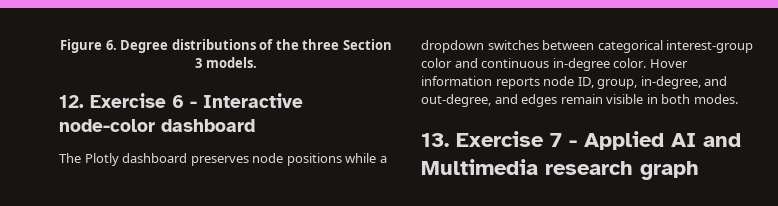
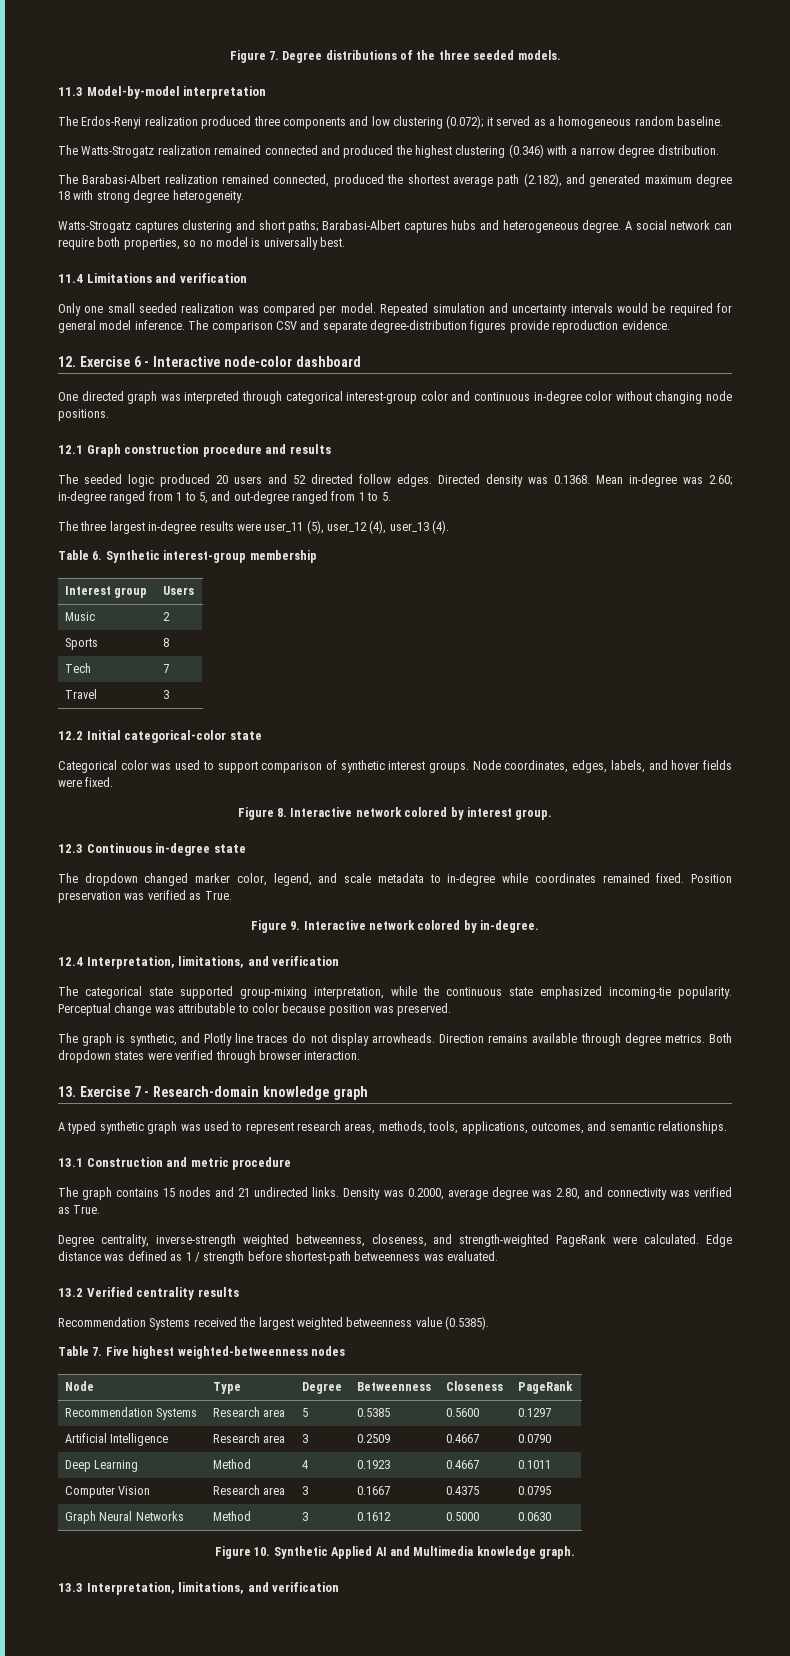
[60,39,117,53] Figure 6. -> [229,50,279,63] Figure 7.
[342,39,392,50] [195,58,203,68] Section 3 -> [473,50,515,60] seeded
(257, 62) none -> [58,86,267,99] [58,115,723,129] [58,144,719,158] [58,173,732,187] [58,190,244,203] [58,220,732,233] [58,237,345,250] [58,273,247,283] [58,303,733,316] [58,320,670,333] // 11.3 Model-by-model interpretation // The Erdos-Renyi realization produced three components and low clustering (0.072); it served as a homogeneous random baseline. // The Watts-Strogatz realization remained connected and produced the highest clustering (0.346) with a narrow degree distribution. // The Barabasi-Albert realization remained connected, produced the shortest average path (2.182), and generated maximum degree 18 with strong degree heterogeneity. // Watts-Strogatz captures clustering and short paths; Barabasi-Albert captures hubs and heterogeneous degree. A social network can require both properties, so no model is universally best. // 11.4 Limitations and verification // Only one small seeded realization was compared per model. Repeated simulation and uncertainty intervals would be required for general model inference. The comparison CSV and separate degree-distribution figures provide reproduction evidence.
[59,153,387,166] [421,40,595,53] The Plotly dashboard preserves node positions while a dropdown switches between -> [58,391,282,404] One directed graph was interpreted through
[613,58,688,68] [421,76,728,89] [421,94,738,107] [421,131,741,150] [421,159,699,180] color. Hover information reports node ID, group, in-degree, and out-degree, and edges remain visible in both modes. // 13. Exercise 7 - Applied AI and Multimedia research graph -> [585,391,733,404] [58,409,109,421] [58,444,331,457] [58,474,732,487] [58,491,391,504] [58,520,450,534] [58,550,317,563] [65,586,148,598] [163,586,195,595] [65,612,96,621] [163,612,171,621] [65,638,99,650] [163,638,170,647] [65,663,92,673] [163,664,170,673] [65,689,98,699] [163,690,170,699] [58,730,262,743] [58,760,733,773] [58,777,114,787] [237,807,553,820] [58,843,246,856] [58,873,733,886] [58,890,232,903] [250,920,540,933] [58,956,340,969] [58,986,732,999] [58,1003,452,1016] [58,1033,732,1046] [58,1050,361,1063] [58,1086,368,1100] [58,1121,727,1134] [58,1157,292,1170] [58,1187,732,1200] [58,1205,101,1214] [58,1234,732,1247] [58,1251,499,1264] [58,1287,239,1300] [58,1316,489,1330] [58,1346,345,1359] [65,1381,95,1391] [213,1382,242,1394] [302,1382,343,1394] [357,1382,432,1391] [446,1381,504,1391] [518,1381,574,1394] [65,1407,198,1420] [213,1407,286,1417] [302,1408,309,1417] [357,1408,391,1417] [446,1408,480,1417] [518,1408,552,1417] [65,1433,169,1446] [213,1433,286,1443] [302,1434,309,1443] [357,1434,391,1443] [446,1434,480,1443] [518,1434,552,1443] [65,1460,139,1472] [213,1459,252,1469] [302,1460,309,1469] [357,1460,391,1469] [446,1460,480,1469] [518,1460,552,1469] [65,1486,151,1498] [213,1485,286,1495] [302,1486,309,1495] [357,1486,391,1495] [446,1486,480,1495] [518,1486,552,1495] [65,1511,184,1524] [213,1511,252,1521] [302,1512,309,1521] [357,1512,392,1521] [446,1512,480,1521] [518,1512,552,1521] [215,1546,575,1559] [58,1582,340,1595] color without changing node positions. // 12.1 Graph construction procedure and results // The seeded logic produced 20 users and 52 directed follow edges. Directed density was 0.1368. Mean in-degree was 2.60; in-degree ranged from 1 to 5, and out-degree ranged from 1 to 5. // The three largest in-degree results were user_11 (5), user_12 (4), user_13 (4). // Table 6. Synthetic interest-group membership // Interest group | Users // Music | 2 // Sports | 8 // Tech | 7 // Travel | 3 // 12.2 Initial categorical-color state // Categorical color was used to support comparison of synthetic interest groups. Node coordinates, edges, labels, and hover fields were fixed. // Figure 8. Interactive network colored by interest group. // 12.3 Continuous in-degree state // The dropdown changed marker color, legend, and scale metadata to in-degree while coordinates remained fixed. Position preservation was verified as True. // Figure 9. Interactive network colored by in-degree. // 12.4 Interpretation, limitations, and verification // The categorical state supported group-mixing interpretation, while the continuous state emphasized incoming-tie popularity. Perceptual change was attributable to color because position was preserved. // The graph is synthetic, and Plotly line traces do not display arrowheads. Direction remains available through degree metrics. Both dropdown states were verified through browser interaction. // 13. Exercise 7 - Research-domain knowledge graph // A typed synthetic graph was used to represent research areas, methods, tools, applications, outcomes, and semantic relationships. // 13.1 Construction and metric procedure // The graph contains 15 nodes and 21 undirected links. Density was 0.2000, average degree was 2.80, and connectivity was verified as True. // Degree centrality, inverse-strength weighted betweenness, closeness, and strength-weighted PageRank were calculated. Edge distance was defined as 1 / strength before shortest-path betweenness was evaluated. // 13.2 Verified centrality results // Recommendation Systems received the largest weighted betweenness value (0.5385). // Table 7. Five highest weighted-betweenness nodes // Node | Type | Degree | Betweenness | Closeness | PageRank // Recommendation Systems | Research area | 5 | 0.5385 | 0.5600 | 0.1297 // Artificial Intelligence | Research area | 3 | 0.2509 | 0.4667 | 0.0790 // Deep Learning | Method | 4 | 0.1923 | 0.4667 | 0.1011 // Computer Vision | Research area | 3 | 0.1667 | 0.4375 | 0.0795 // Graph Neural Networks | Method | 3 | 0.1612 | 0.5000 | 0.0630 // Figure 10. Synthetic Applied AI and Multimedia knowledge graph. // 13.3 Interpretation, limitations, and verification

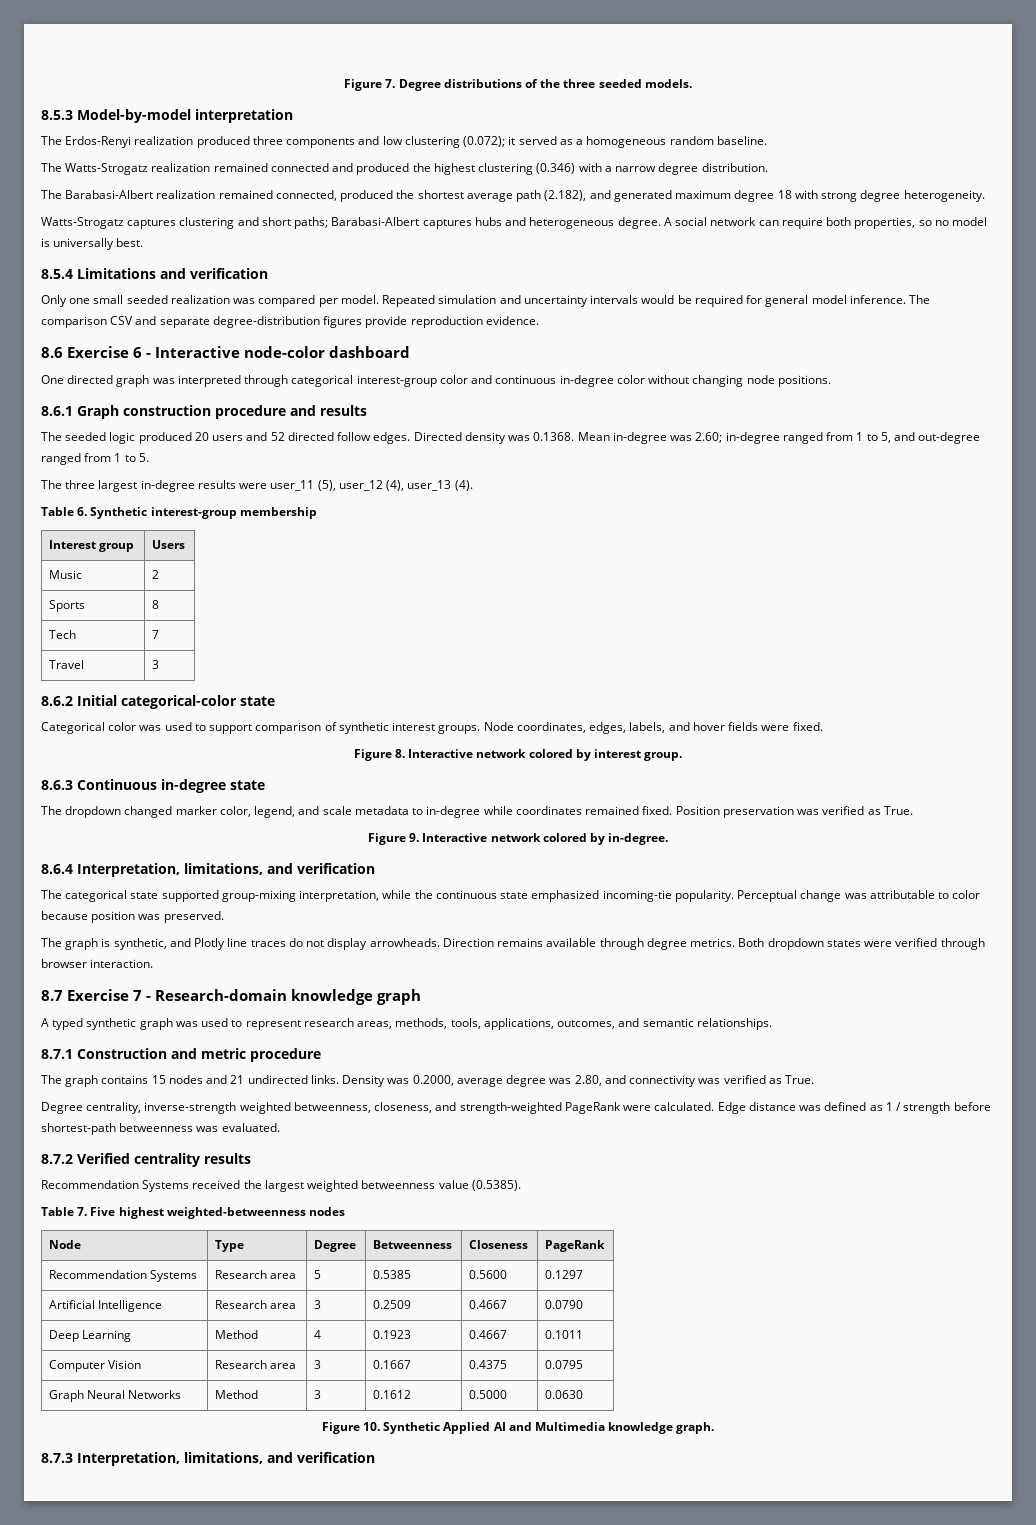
[58,87,83,96] 11.3 -> [41,110,73,120] 8.5.3
[58,274,83,283] 11.4 -> [41,269,73,279] 8.5.4
[58,356,76,367] 12. -> [41,347,63,358] 8.6
[58,445,83,454] 12.1 -> [41,406,73,416] 8.6.1
[58,731,83,740] 12.2 -> [41,696,73,706] 8.6.2
[58,844,83,853] 12.3 -> [41,780,73,790] 8.6.3
[58,957,83,966] 12.4 -> [41,864,73,874] 8.6.4
[58,1086,76,1097] 13. -> [41,990,63,1001] 8.7
[58,1158,83,1167] 13.1 -> [41,1049,73,1059] 8.7.1
[58,1288,83,1297] 13.2 -> [41,1154,73,1164] 8.7.2
[58,1583,83,1592] 13.3 -> [41,1453,73,1463] 8.7.3

